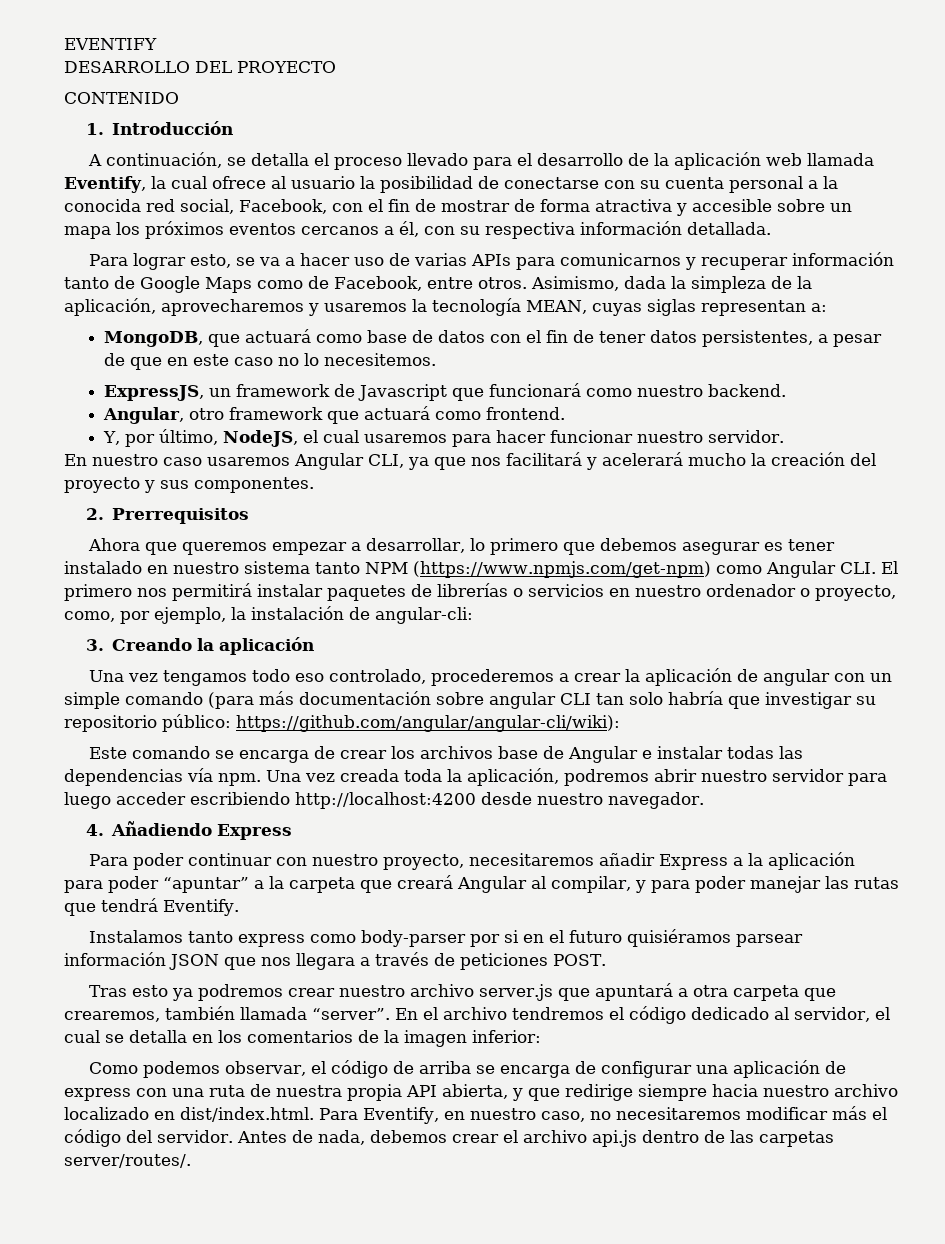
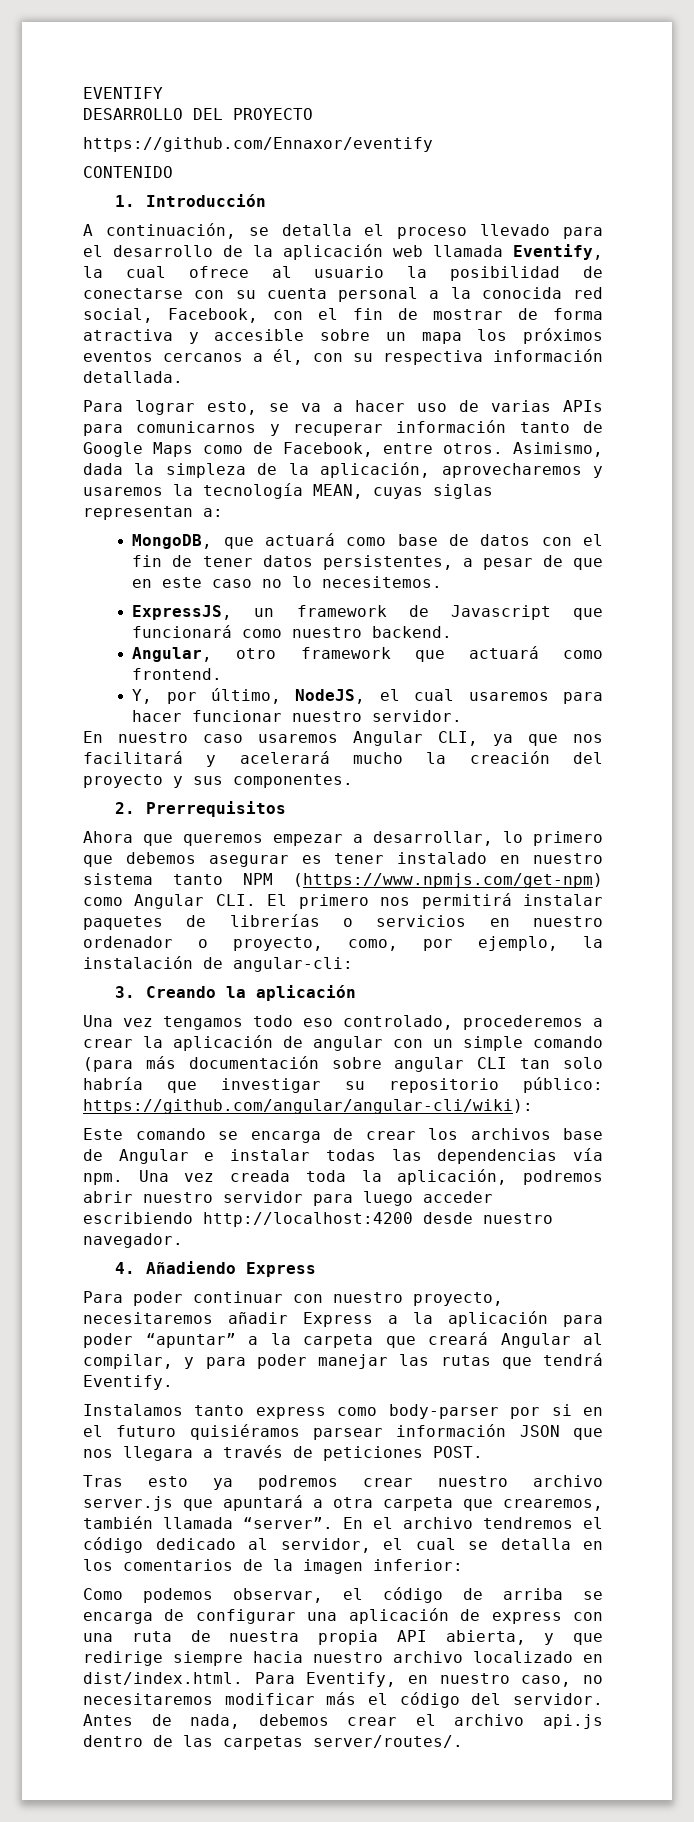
(336, 67) none -> [83,137,433,152] // https://github.com/Ennaxor/eventify

